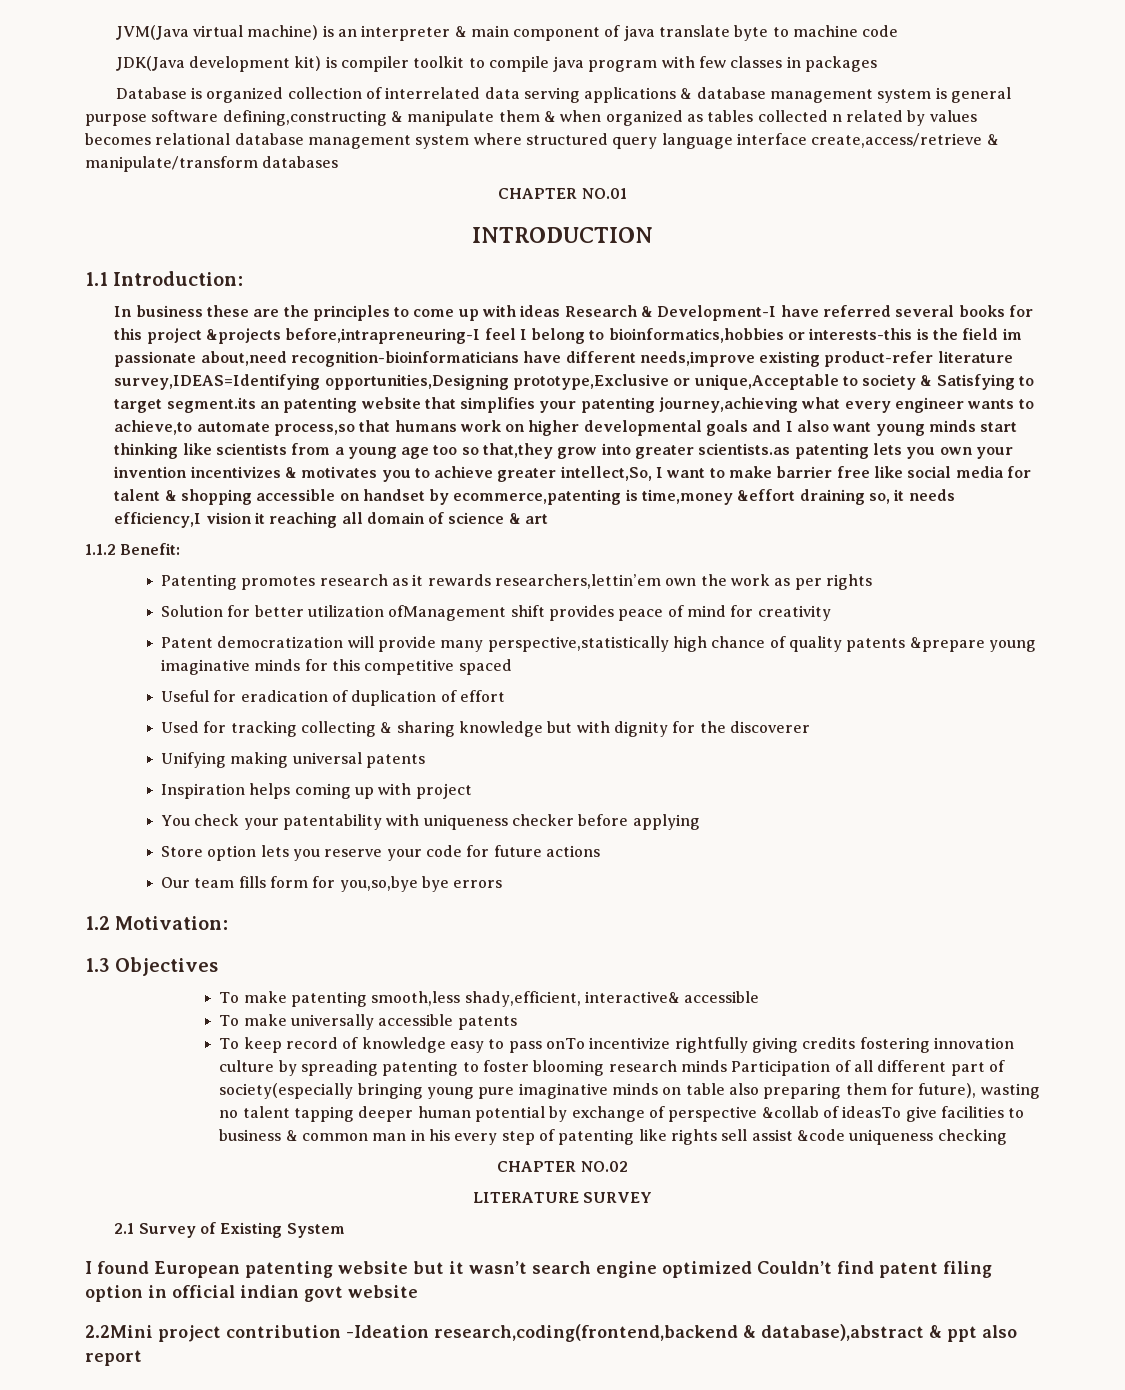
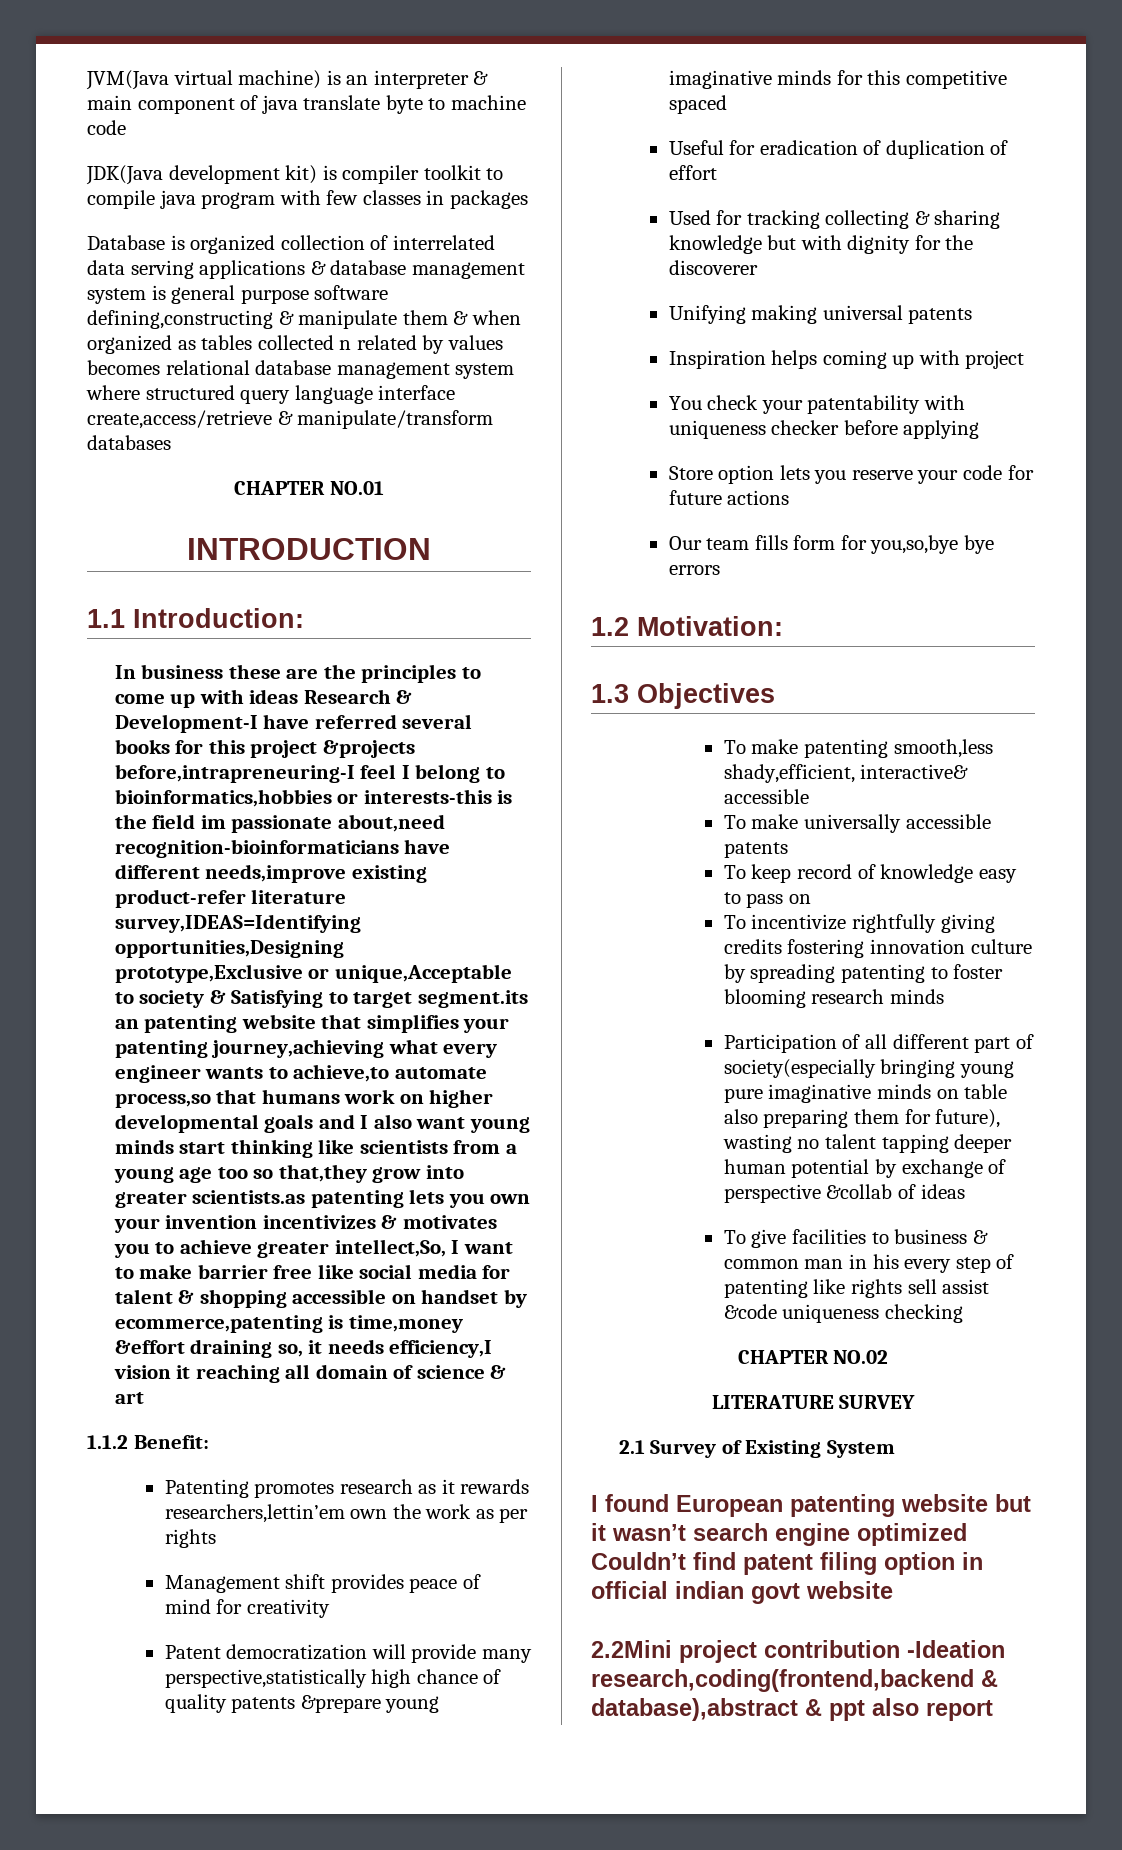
[161,605,507,621] Solution for better utilization ofManagement -> [164,1575,280,1593] Management
[546,1038,586,1049] onTo -> [789,894,812,904] [723,915,746,929] on // To
(728, 1066) none -> (945, 996) //
[842,1106,902,1118] ideasTo -> [920,1184,965,1199] [723,1230,746,1244] ideas // To

